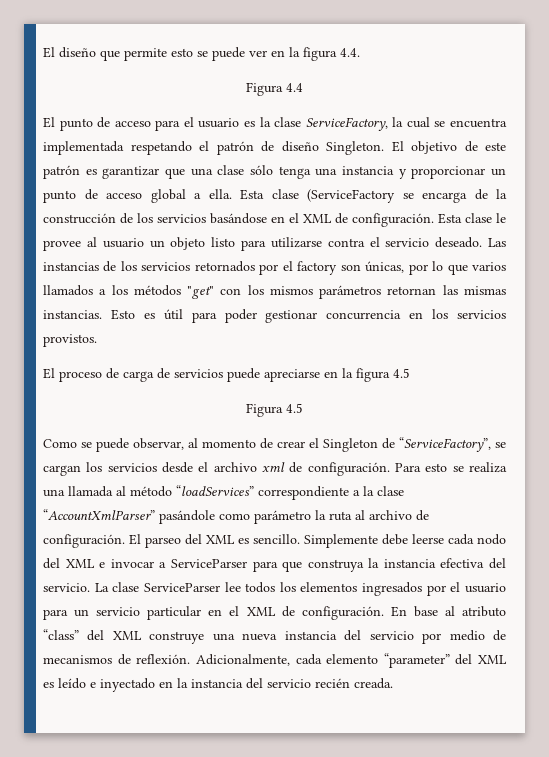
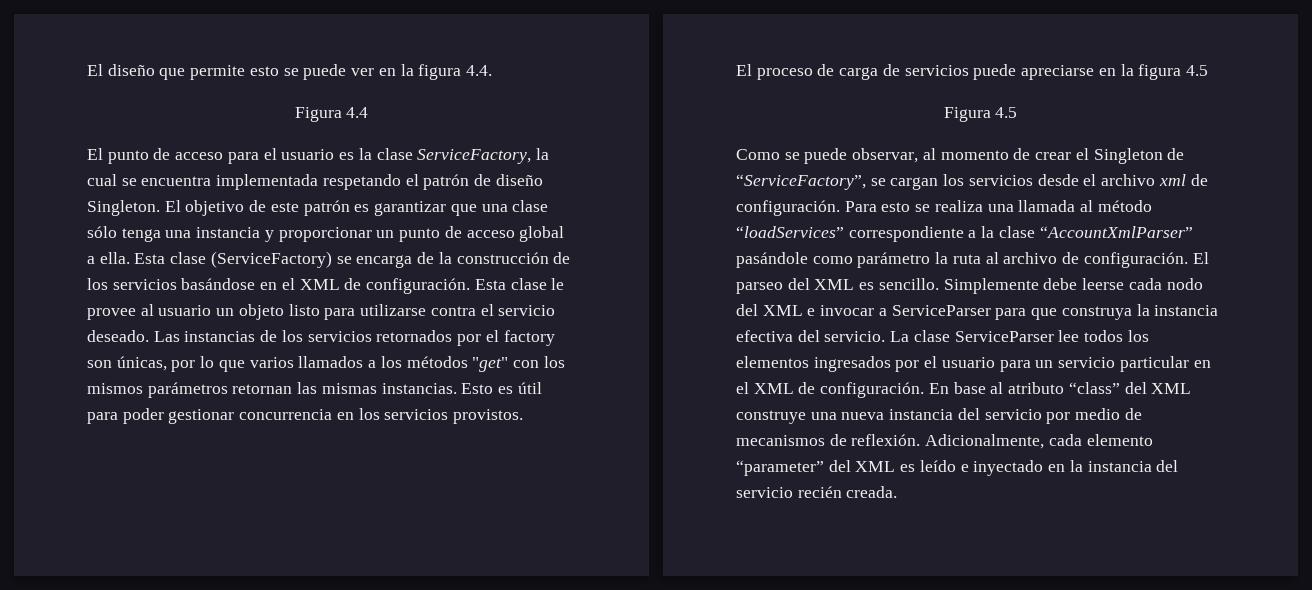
[307,189,395,203] (ServiceFactory -> [210,251,332,268] (ServiceFactory)

